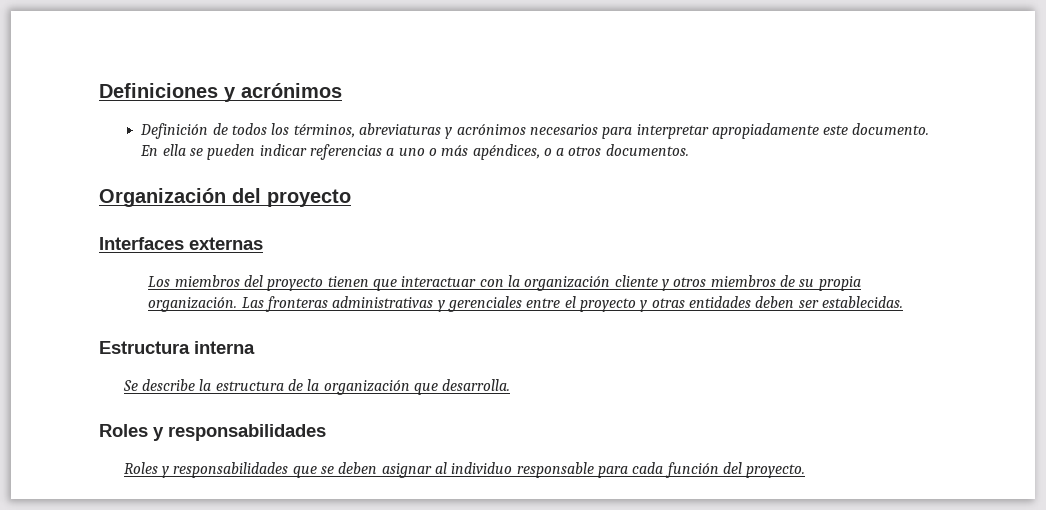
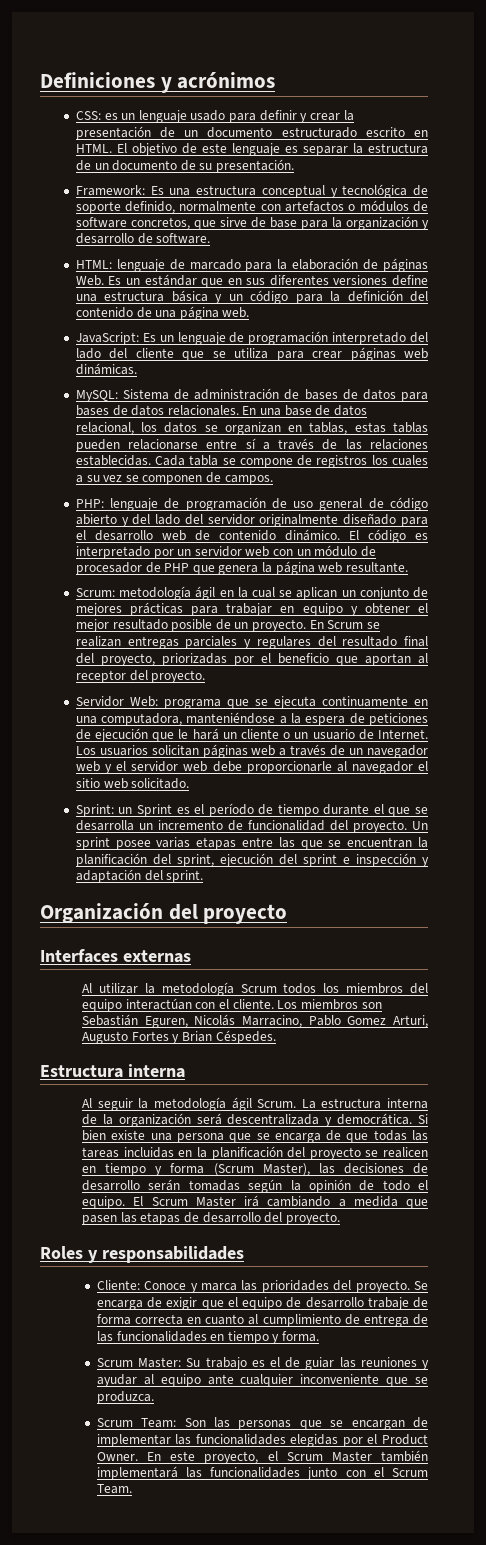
[140,123,930,139] [140,144,689,160] Definición de todos los términos, abreviaturas y acrónimos necesarios para interpretar apropiadamente este documento. En ella se pueden indicar referencias a uno o más apéndices, o a otros documentos. -> [75,110,354,123] [75,126,428,140] [75,143,429,156] [75,159,295,173] [75,184,428,198] [75,200,428,214] [75,216,430,230] [75,233,211,244] [75,258,428,272] [75,274,428,288] [75,290,429,304] [75,306,250,320] [75,331,429,345] [75,347,429,361] [75,363,137,375] [75,388,428,402] [75,405,368,416] [75,422,428,435] [75,438,428,452] [75,455,428,468] [75,472,273,485] [75,497,428,511] [75,513,428,527] [75,529,428,543] [75,545,377,559] [75,561,409,575] [75,586,429,600] [75,602,428,616] [75,619,381,632] [75,636,428,649] [75,653,428,666] [75,670,206,683] [75,696,428,709] [75,712,429,726] [75,728,428,742] [75,744,428,758] [75,761,428,774] [75,778,190,789] [75,803,428,817] [75,820,428,833] [75,837,428,850] [75,853,429,867] [75,869,204,883] CSS: es un lenguaje usado para definir y crear la presentación de un documento estructurado escrito en HTML. El objetivo de este lenguaje es separar la estructura de un documento de su presentación. // Framework: Es una estructura conceptual y tecnológica de soporte definido, normalmente con artefactos o módulos de software concretos, que sirve de base para la organización y desarrollo de software. // HTML: lenguaje de marcado para la elaboración de páginas Web. Es un estándar que en sus diferentes versiones define una estructura básica y un código para la definición del contenido de una página web. // JavaScript: Es un lenguaje de programación interpretado del lado del cliente que se utiliza para crear páginas web dinámicas. // MySQL: Sistema de administración de bases de datos para bases de datos relacionales. En una base de datos relacional, los datos se organizan en tablas, estas tablas pueden relacionarse entre sí a través de las relaciones establecidas. Cada tabla se compone de registros los cuales a su vez se componen de campos. // PHP: lenguaje de programación de uso general de código abierto y del lado del servidor originalmente diseñado para el desarrollo web de contenido dinámico. El código es interpretado por un servidor web con un módulo de procesador de PHP que genera la página web resultante. // Scrum: metodología ágil en la cual se aplican un conjunto de mejores prácticas para trabajar en equipo y obtener el mejor resultado posible de un proyecto. En Scrum se realizan entregas parciales y regulares del resultado final del proyecto, priorizadas por el beneficio que aportan al receptor del proyecto. // Servidor Web: programa que se ejecuta continuamente en una computadora, manteniéndose a la espera de peticiones de ejecución que le hará un cliente o un usuario de Internet. Los usuarios solicitan páginas web a través de un navegador web y el servidor web debe proporcionarle al navegador el sitio web solicitado. // Sprint: un Sprint es el período de tiempo durante el que se desarrolla un incremento de funcionalidad del proyecto. Un sprint posee varias etapas entre las que se encuentran la planificación del sprint, ejecución del sprint e inspección y adaptación del sprint.
[148,275,861,291] [148,296,903,312] [99,341,255,354] [122,379,511,395] [99,424,326,441] [123,462,806,478] Los miembros del proyecto tienen que interactuar con la organización cliente y otros miembros de su propia organización. Las fronteras administrativas y gerenciales entre el proyecto y otras entidades deben ser establecidas. // Estructura interna // Se describe la estructura de la organización que desarrolla. // Roles y responsabilidades // Roles y responsabilidades que se deben asignar al individuo responsable para cada función del proyecto. -> [82,982,428,996] [82,998,382,1012] [82,1014,428,1028] [82,1030,276,1044] [40,1064,185,1078] [82,1097,428,1111] [82,1113,428,1127] [82,1130,429,1143] [82,1146,428,1160] [82,1163,428,1176] [82,1179,428,1193] [82,1195,428,1209] [82,1212,340,1225] [40,1246,244,1263] [96,1280,428,1293] [96,1297,428,1310] [96,1314,428,1327] [96,1331,320,1344] [96,1357,429,1370] [96,1374,429,1387] [96,1391,154,1404] [96,1417,428,1430] [96,1434,428,1447] [96,1450,428,1464] [96,1466,429,1480] [96,1484,132,1494] Al utilizar la metodología Scrum todos los miembros del equipo interactúan con el cliente. Los miembros son Sebastián Eguren, Nicolás Marracino, Pablo Gomez Arturi, Augusto Fortes y Brian Céspedes. // Estructura interna // Al seguir la metodología ágil Scrum. La estructura interna de la organización será descentralizada y democrática. Si bien existe una persona que se encarga de que todas las tareas incluidas en la planificación del proyecto se realicen en tiempo y forma (Scrum Master), las decisiones de desarrollo serán tomadas según la opinión de todo el equipo. El Scrum Master irá cambiando a medida que pasen las etapas de desarrollo del proyecto. // Roles y responsabilidades // Cliente: Conoce y marca las prioridades del proyecto. Se encarga de exigir que el equipo de desarrollo trabaje de forma correcta en cuanto al cumplimiento de entrega de las funcionalidades en tiempo y forma. // Scrum Master: Su trabajo es el de guiar las reuniones y ayudar al equipo ante cualquier inconveniente que se produzca. // Scrum Team: Son las personas que se encargan de implementar las funcionalidades elegidas por el Product Owner. En este proyecto, el Scrum Master también implementará las funcionalidades junto con el Scrum Team.

